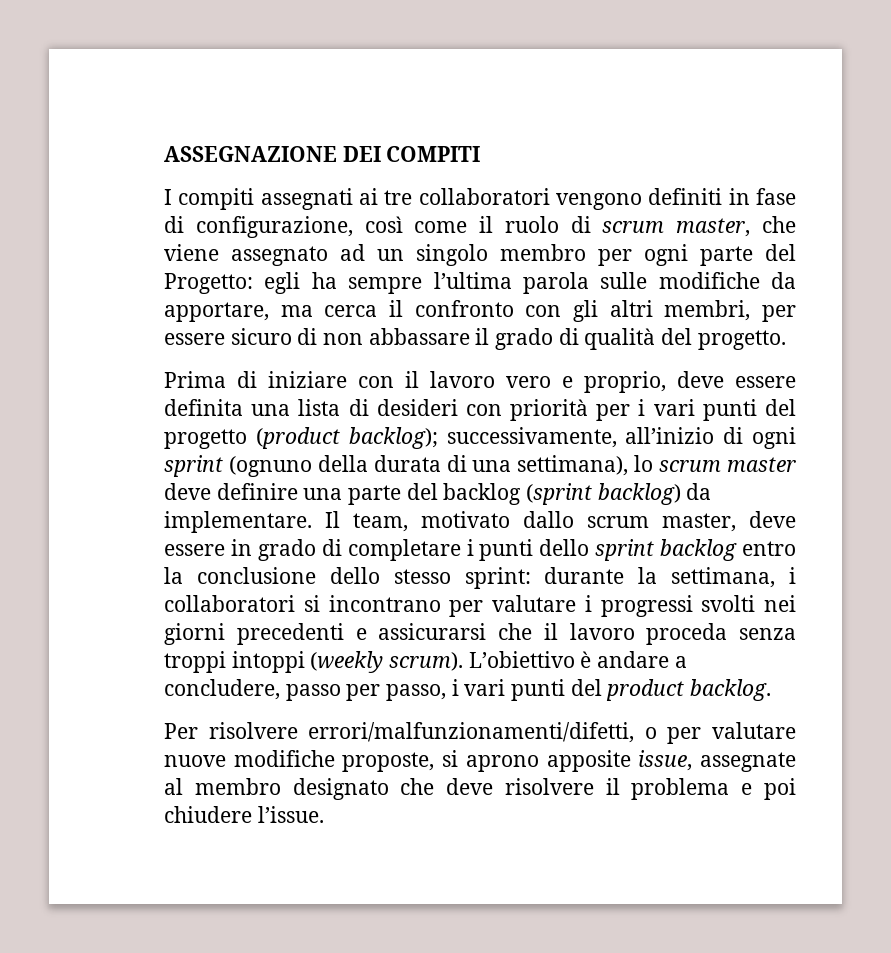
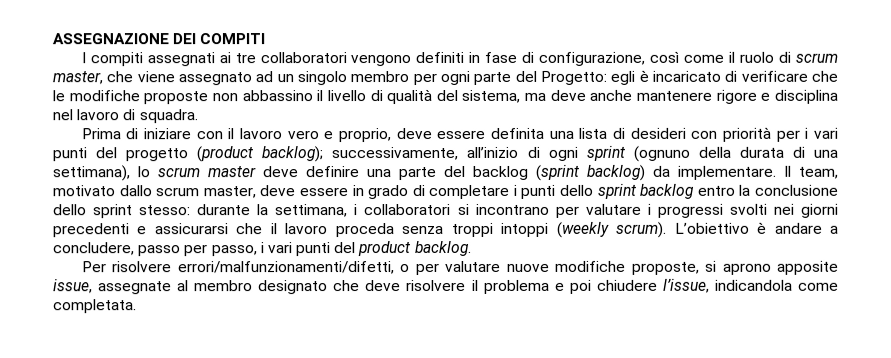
[311,272,796,294] [164,300,796,322] [164,328,786,350] ha sempre l’ultima parola sulle modifiche da apportare, ma cerca il confronto con gli altri membri, per essere sicuro di non abbassare il grado di qualità del progetto. -> [638,69,839,82] [52,89,838,105] [52,109,198,124] è incaricato di verificare che le modifiche proposte non abbassino il livello di qualità del sistema, ma deve anche mantenere rigore e disciplina nel lavoro di squadra.
[393,567,531,589] stesso sprint: -> [93,204,192,219] sprint stesso:
[257,806,324,823] l’issue. -> [662,278,840,293] [53,299,137,314] l’issue, indicandola come completata.

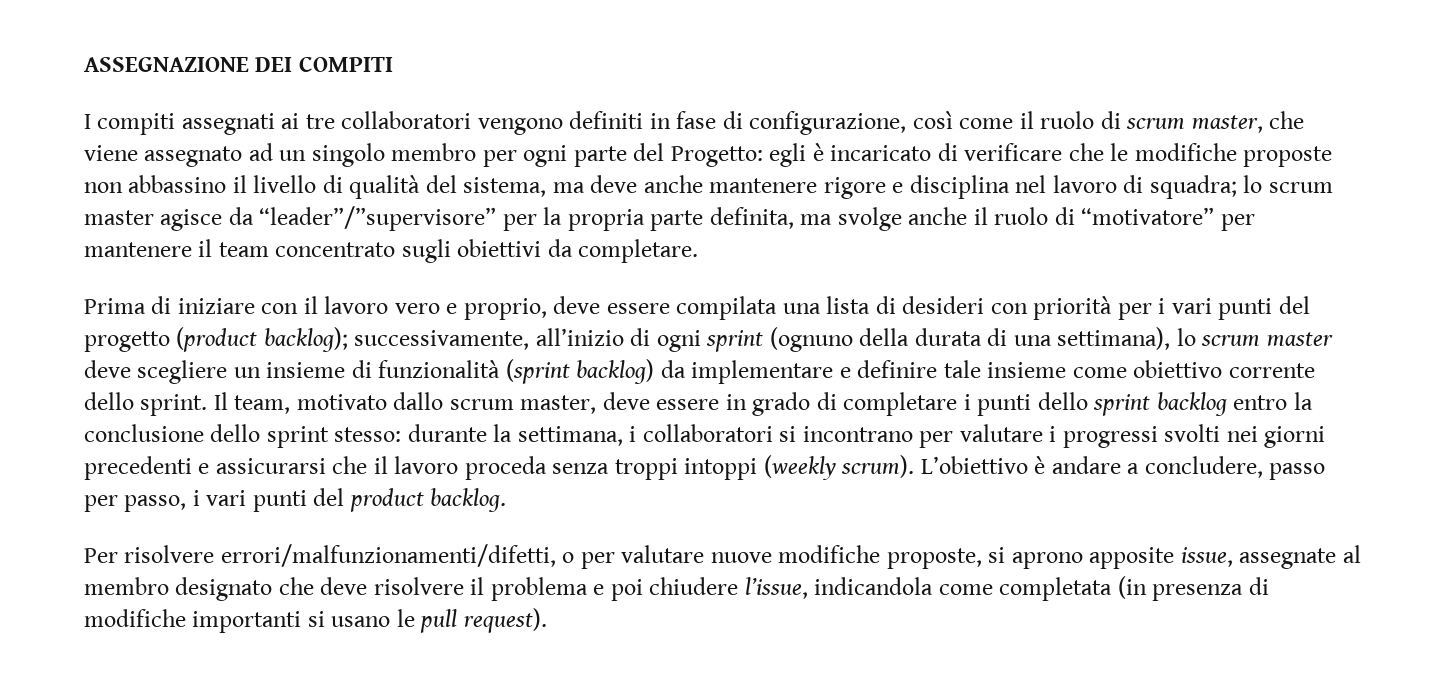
[138,109,198,124] squadra. -> [1149,175,1333,199] [84,206,1255,231] [84,239,699,263] squadra; lo scrum master agisce da “leader”/”supervisore” per la propria parte definita, ma svolge anche il ruolo di “motivatore” per mantenere il team concentrato sugli obiettivi da completare.
[490,127,545,139] definita -> [676,296,778,320] compilata
[305,164,777,181] definire una parte del backlog (sprint backlog) da implementare. -> [137,359,1315,384] [84,392,208,416] scegliere un insieme di funzionalità (sprint backlog) da implementare e definire tale insieme come obiettivo corrente dello sprint.
[53,299,137,314] completata. -> [999,576,1269,601] [84,608,547,633] completata (in presenza di modifiche importanti si usano le pull request).

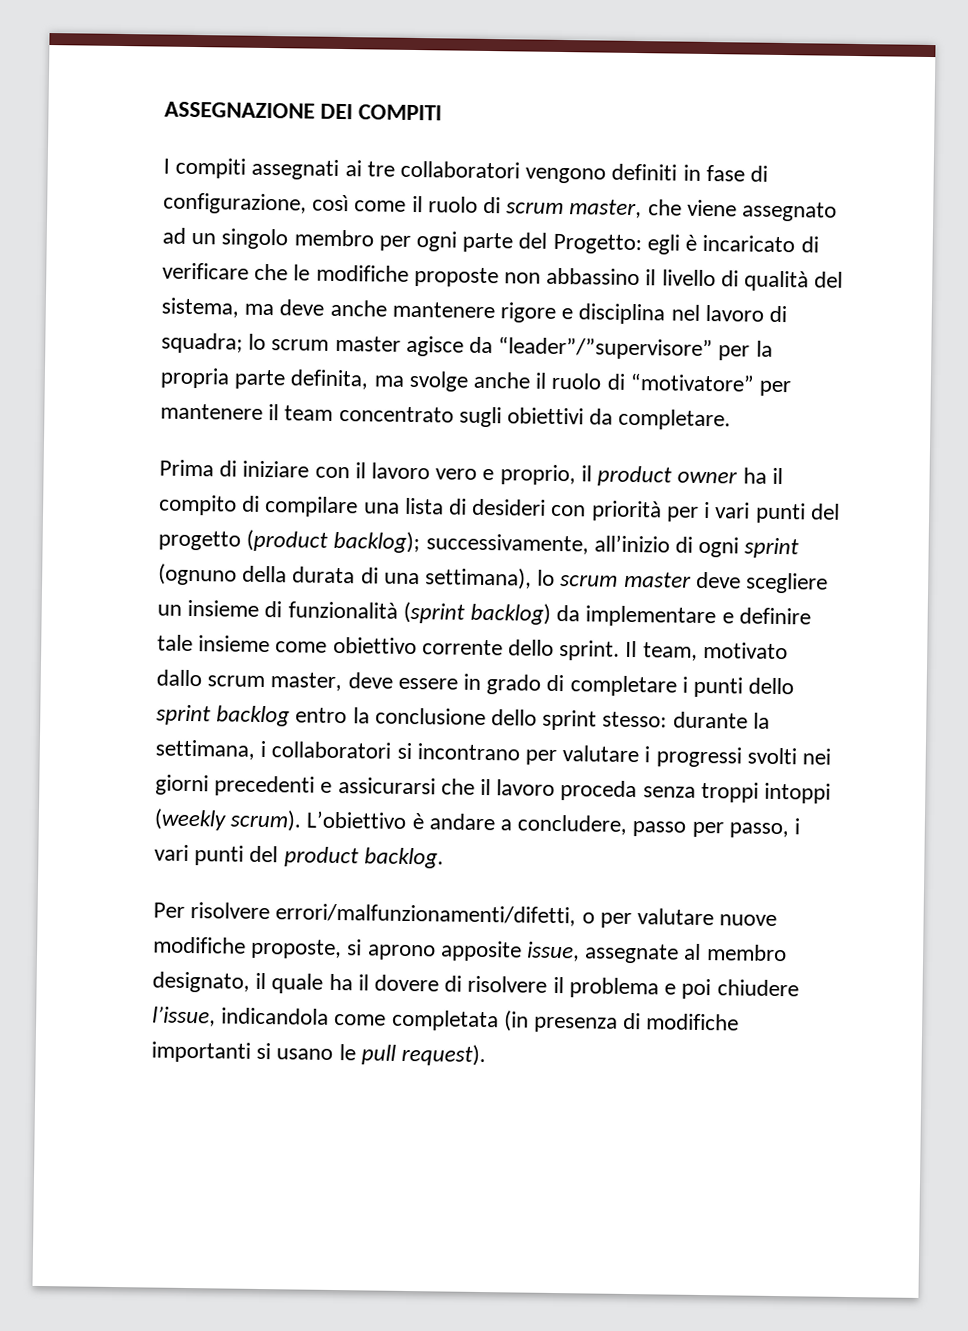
[553,296,778,320] deve essere compilata -> [580,465,783,487] [159,494,359,518] il product owner ha il compito di compilare
[175,577,368,601] designato che deve -> [152,971,463,994] designato, il quale ha il dovere di

